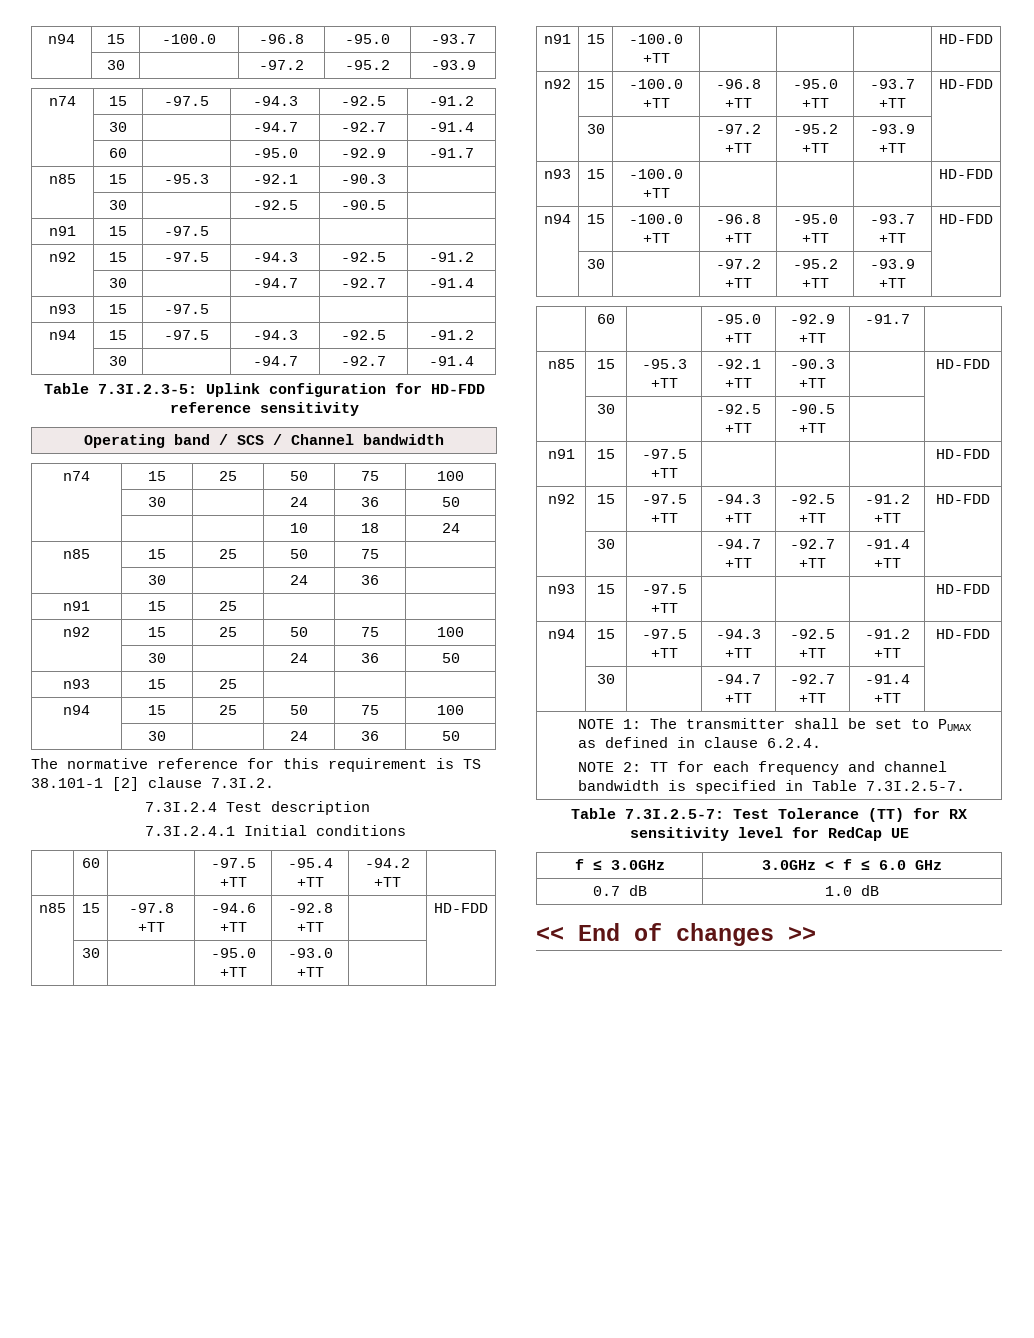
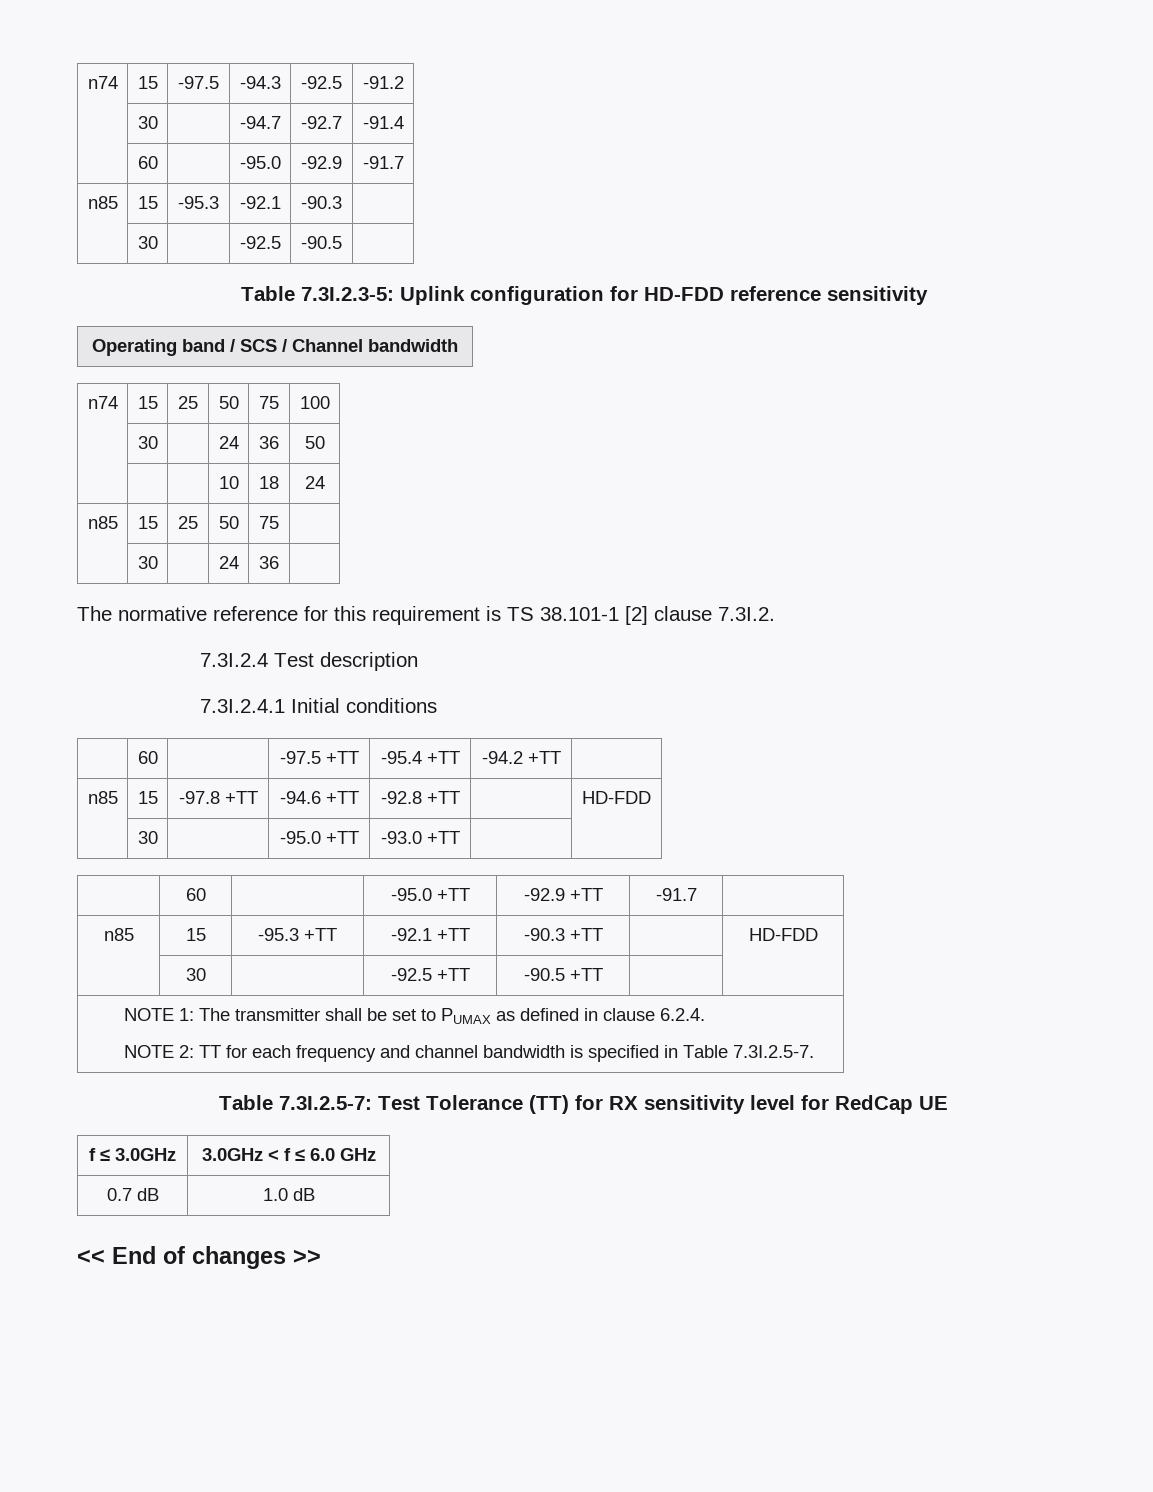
[48,34,75,44] [106,34,125,44] [162,34,216,44] [259,34,304,44] [345,34,390,44] [430,34,476,44] [106,60,125,70] [259,60,304,70] [345,60,390,70] [430,60,476,70] n94 | 15 | -100.0 | -96.8 | -95.0 | -93.7 // | 30 | | -97.2 | -95.2 | -93.9 // -> (87, 82) none
[49,226,76,236] [109,226,128,236] [164,226,209,236] [49,252,76,262] [109,252,128,262] [164,252,209,262] [252,252,298,262] [341,252,386,262] [429,252,474,262] [109,278,128,288] [252,278,298,288] [341,278,386,288] [429,278,474,288] [49,304,76,314] [109,304,128,314] [164,304,209,314] [49,330,76,340] [109,330,128,340] [164,330,209,340] [252,330,298,340] [341,330,386,340] [429,330,474,340] [109,356,128,366] [252,356,298,366] [341,356,386,366] [429,356,474,366] // n91 | 15 | -97.5 | | | // n92 | 15 | -97.5 | -94.3 | -92.5 | -91.2 // | 30 | | -94.7 | -92.7 | -91.4 // n93 | 15 | -97.5 | | | // n94 | 15 | -97.5 | -94.3 | -92.5 | -91.2 // | 30 | | -94.7 | -92.7 | -91.4 -> (342, 242) none
[63,601,90,611] [148,601,166,611] [219,601,237,611] [63,627,90,637] [148,627,166,637] [219,627,237,637] [290,627,308,637] [361,627,379,637] [437,627,464,637] [148,653,166,663] [290,653,308,663] [361,653,379,663] [441,653,460,663] [63,679,90,689] [148,679,166,689] [219,679,237,689] [63,705,90,715] [148,705,166,715] [219,705,237,715] [290,705,308,715] [361,705,379,715] [437,705,464,715] [148,731,166,741] [290,731,308,741] [361,731,379,741] [441,731,460,741] // n91 | 15 | 25 | | | // n92 | 15 | 25 | 50 | 75 | 100 // | 30 | | 24 | 36 | 50 // n93 | 15 | 25 | | | // n94 | 15 | 25 | 50 | 75 | 100 // | 30 | | 24 | 36 | 50 -> (279, 562) none
[544,34,571,44] [586,34,605,44] [629,34,683,44] [642,53,670,63] [939,34,993,44] [544,79,571,89] [586,79,605,89] [629,79,683,89] [642,98,670,108] [715,79,761,89] [724,98,752,108] [792,79,838,89] [801,98,829,108] [870,79,915,89] [879,98,906,108] [939,79,993,89] [586,124,605,134] [715,124,761,134] [724,143,752,153] [792,124,838,134] [801,143,829,153] [870,124,915,134] [879,143,906,153] [544,169,571,179] [586,169,605,179] [629,169,683,179] [642,188,670,198] [939,169,993,179] [544,214,571,224] [586,214,605,224] [629,214,683,224] [642,233,670,243] [715,214,761,224] [724,233,752,243] [792,214,838,224] [801,233,829,243] [870,214,915,224] [879,233,906,243] [939,214,993,224] [586,259,605,269] [715,259,761,269] [724,278,752,288] [792,259,838,269] [801,278,829,288] [870,259,915,269] [879,278,906,288] // n91 | 15 | -100.0 +TT | | | | HD-FDD // n92 | 15 | -100.0 +TT | -96.8 +TT | -95.0 +TT | -93.7 +TT | HD-FDD // | 30 | | -97.2 +TT | -95.2 +TT | -93.9 +TT | // n93 | 15 | -100.0 +TT | | | | HD-FDD // n94 | 15 | -100.0 +TT | -96.8 +TT | -95.0 +TT | -93.7 +TT | HD-FDD // | 30 | | -97.2 +TT | -95.2 +TT | -93.9 +TT | -> (460, 837) none
[547,449,575,459] [597,449,615,459] [641,449,687,459] [650,468,678,478] [936,449,990,459] [547,494,575,504] [597,494,615,504] [641,494,687,504] [650,513,678,523] [716,494,761,504] [725,513,752,523] [790,494,835,504] [799,513,826,523] [864,494,910,504] [873,513,901,523] [936,494,990,504] [597,539,615,549] [716,539,761,549] [725,558,752,568] [790,539,835,549] [799,558,826,568] [864,539,910,549] [873,558,901,568] [547,584,575,594] [597,584,615,594] [641,584,687,594] [650,603,678,613] [936,584,990,594] [547,629,575,639] [597,629,615,639] [641,629,687,639] [650,648,678,658] [716,629,761,639] [725,648,752,658] [790,629,835,639] [799,648,826,658] [864,629,910,639] [873,648,901,658] [936,629,990,639] [597,674,615,684] [716,674,761,684] [725,693,752,703] [790,674,835,684] [799,693,826,703] [864,674,910,684] [873,693,901,703] // n91 | 15 | -97.5 +TT | | | | HD-FDD // n92 | 15 | -97.5 +TT | -94.3 +TT | -92.5 +TT | -91.2 +TT | HD-FDD // | 30 | | -94.7 +TT | -92.7 +TT | -91.4 +TT | // n93 | 15 | -97.5 +TT | | | | HD-FDD // n94 | 15 | -97.5 +TT | -94.3 +TT | -92.5 +TT | -91.2 +TT | HD-FDD // | 30 | | -94.7 +TT | -92.7 +TT | -91.4 +TT | -> (603, 974) none

